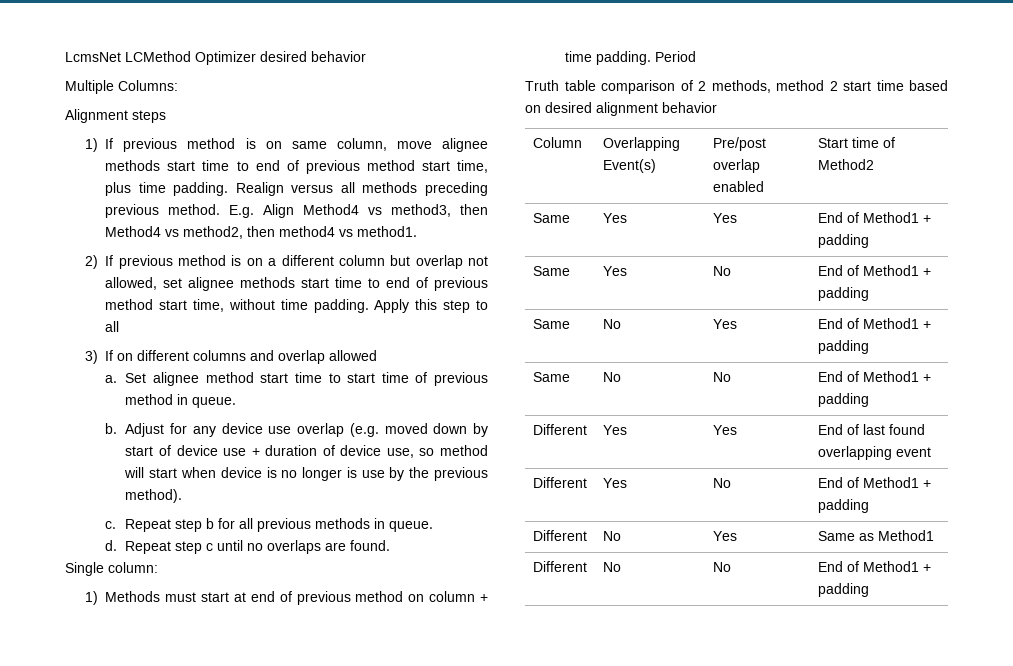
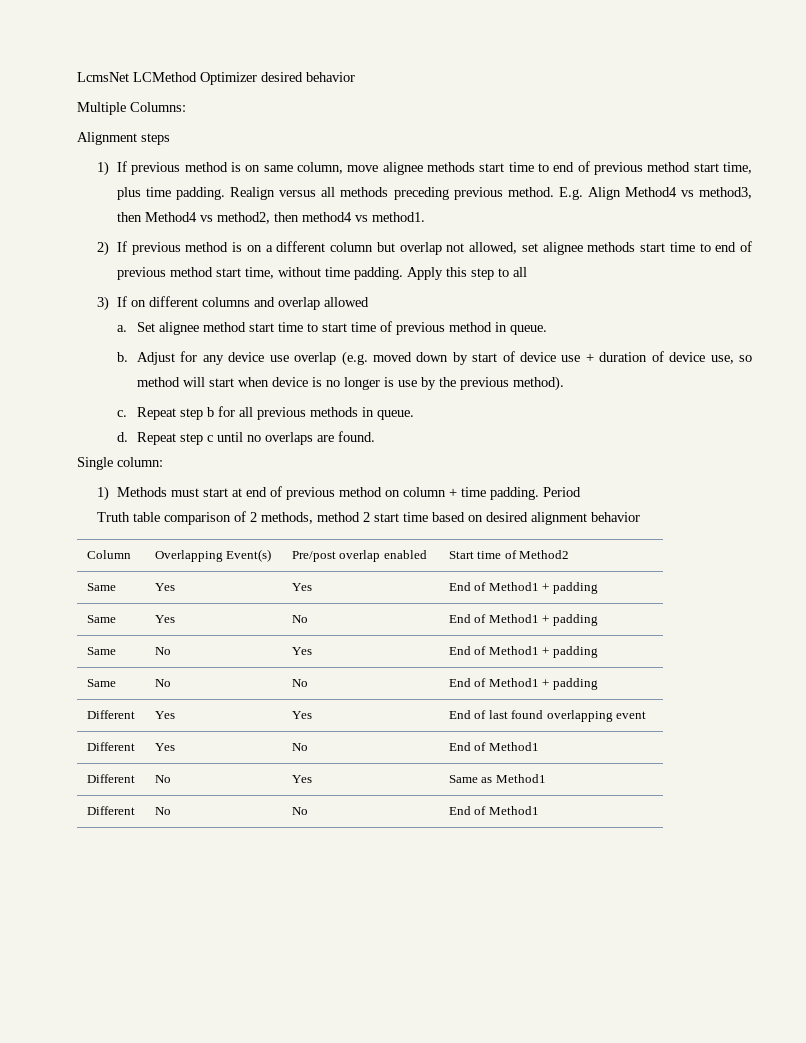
[922,480,931,488] [817,499,869,513] + padding -> (539, 746) none
[922,564,931,572] [817,583,869,597] + padding -> (539, 810) none

